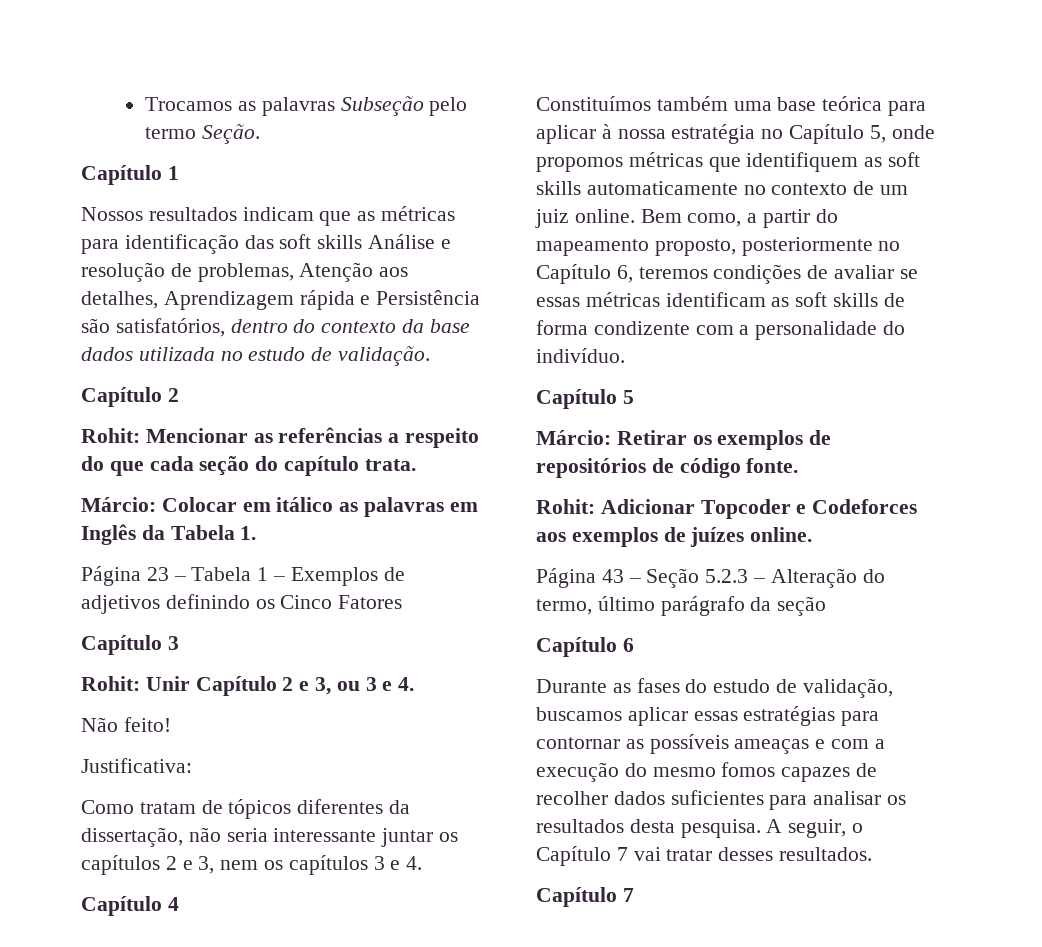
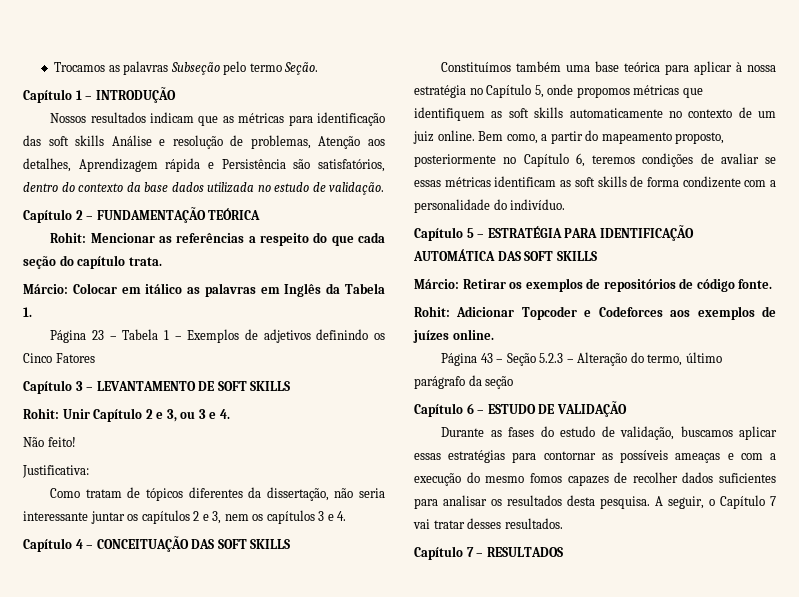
(179, 173) none -> [85,87,176,103] – INTRODUÇÃO
(179, 395) none -> [86,207,261,223] – FUNDAMENTAÇÃO TEÓRICA
(179, 643) none -> [86,381,291,391] – LEVANTAMENTO DE SOFT SKILLS
(179, 904) none -> [86,536,291,552] – CONCEITUAÇÃO DAS SOFT SKILLS
(634, 397) none -> [477,225,694,241] [413,249,597,261] – ESTRATÉGIA PARA IDENTIFICAÇÃO AUTOMÁTICA DAS SOFT SKILLS
(634, 645) none -> [477,401,627,417] – ESTUDO DE VALIDAÇÃO
(634, 895) none -> [476,547,563,557] – RESULTADOS

